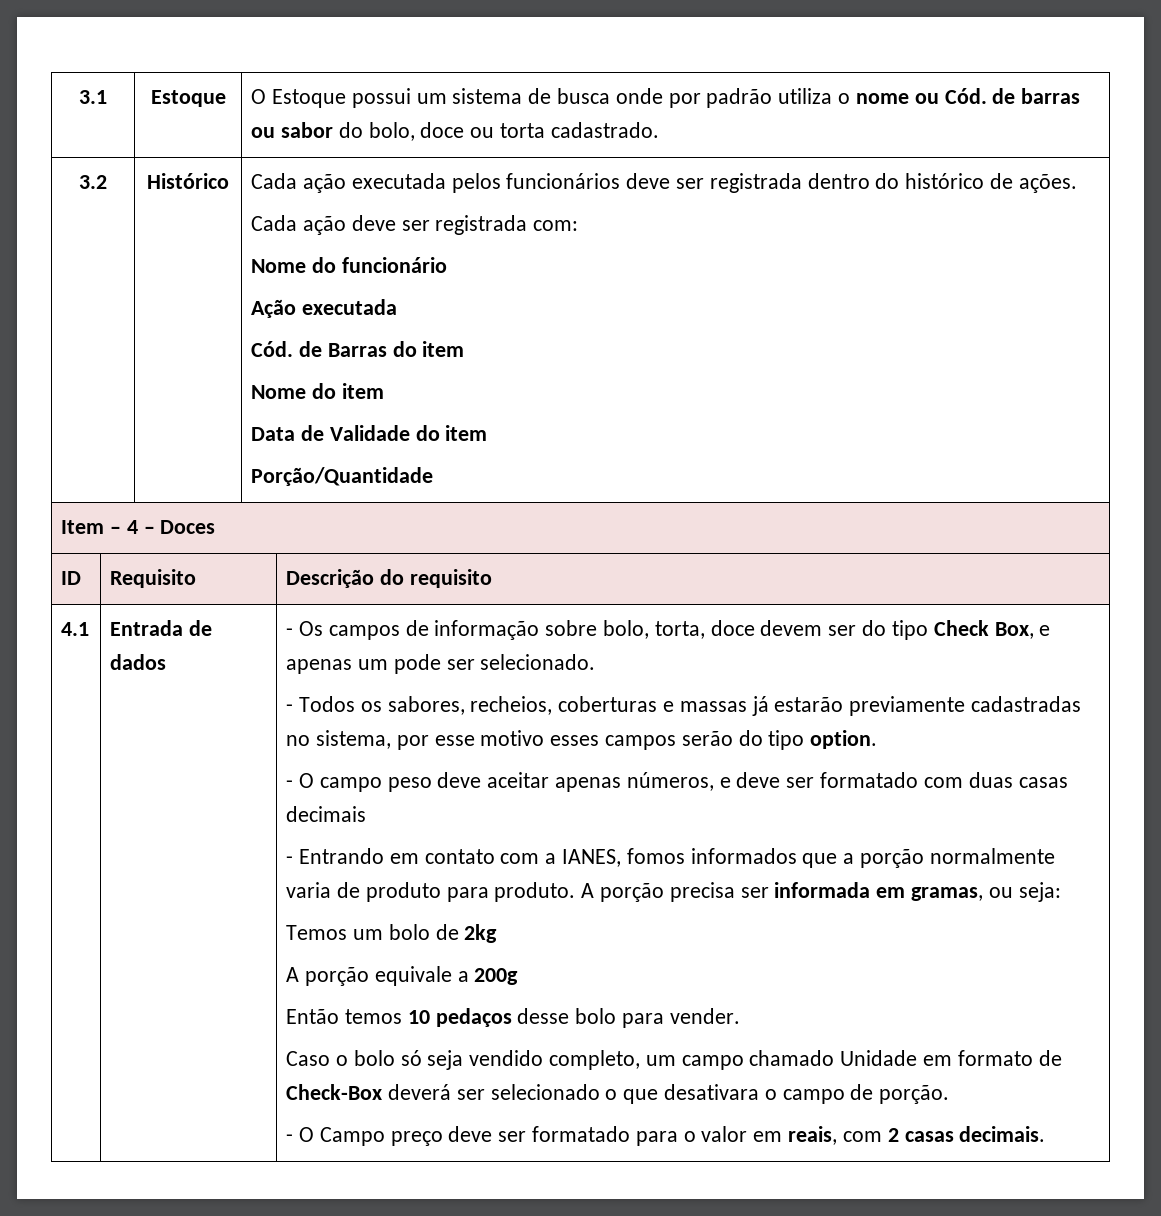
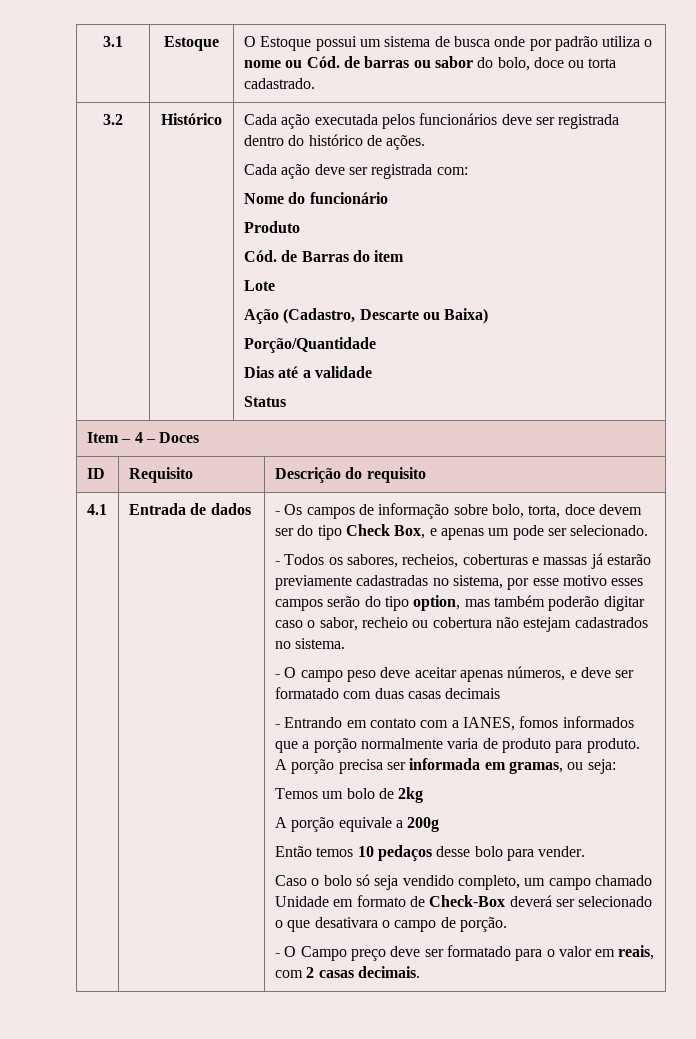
[251,299,398,318] Ação executada -> [243,221,300,233] Produto
[251,383,384,399] [251,425,488,441] [251,467,434,486] Nome do item // Data de Validade do item // Porção/Quantidade -> [243,280,275,291] [243,308,489,324] [243,337,376,353] [243,366,372,378] [243,396,286,407] Lote // Ação (Cadastro, Descarte ou Baixa) // Porção/Quantidade // Dias até a validade // Status
[810,730,878,749] option. -> [413,595,645,611] [274,617,648,632] [274,638,346,649] option, mas também poderão digitar caso o sabor, recheio ou cobertura não estejam cadastrados no sistema.

